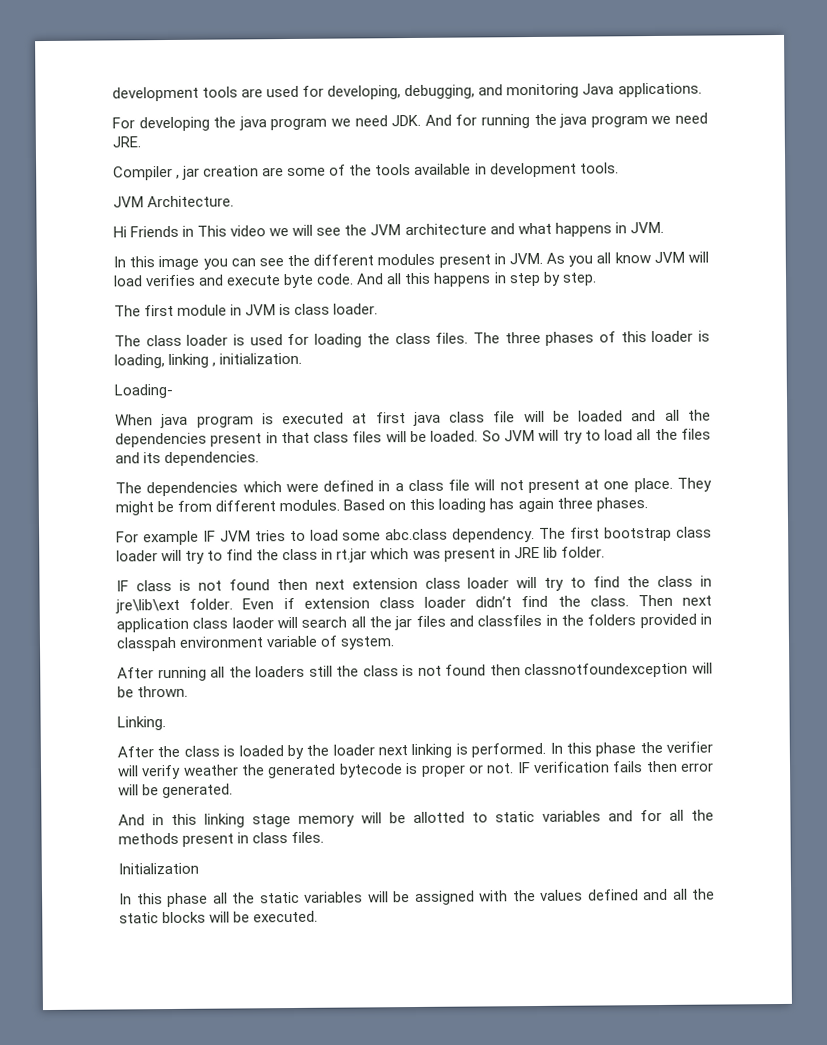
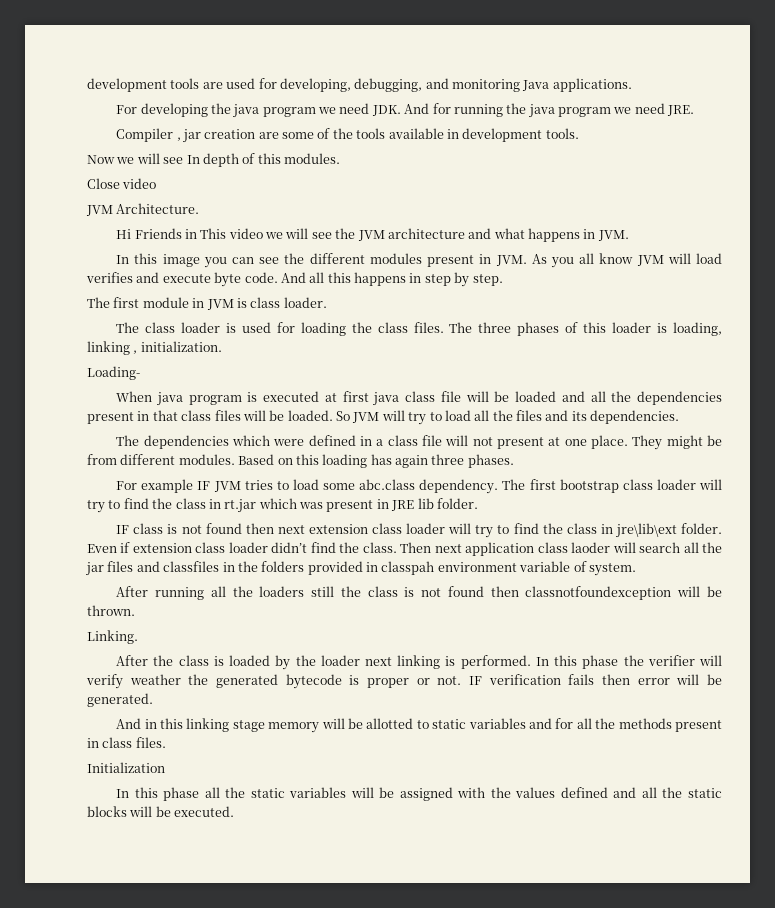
(619, 168) none -> [87,153,340,167] [87,178,157,189] // Now we will see In depth of this modules. // Close video

